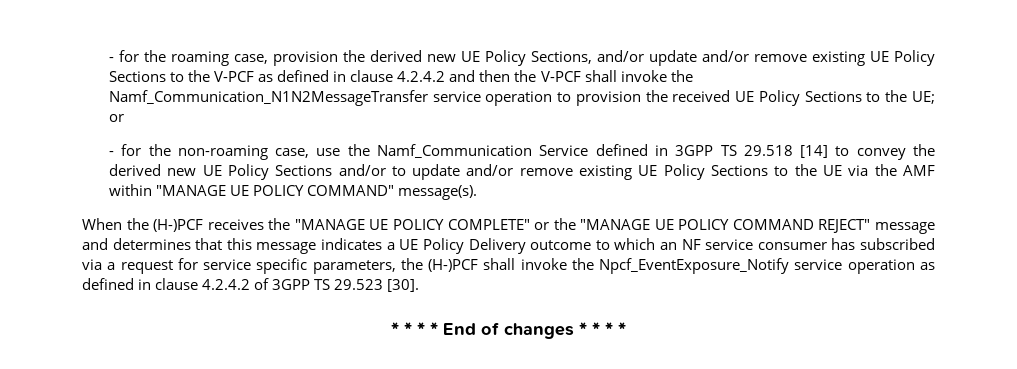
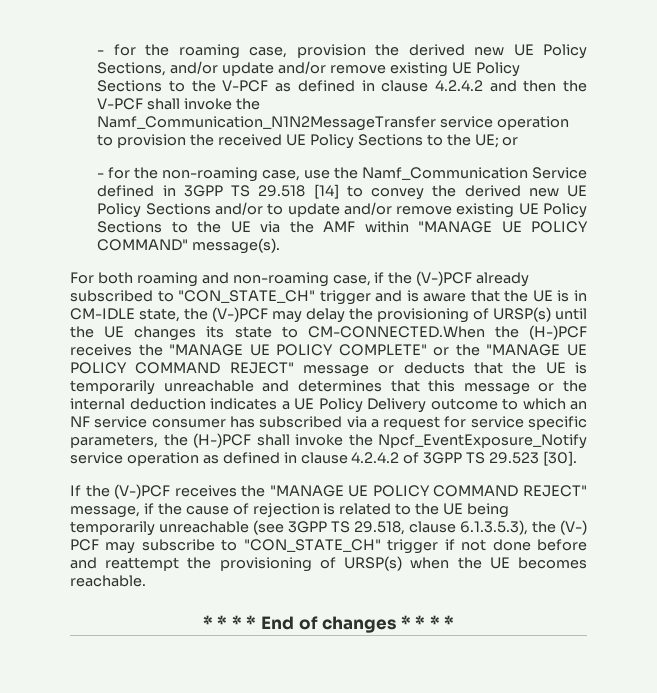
[82,218,122,230] When -> [70,271,530,287] [70,290,588,305] [70,307,587,323] [70,326,485,341] For both roaming and non-roaming case, if the (V-)PCF already subscribed to "CON_STATE_CH" trigger and is aware that the UE is in CM-IDLE state, the (V-)PCF may delay the provisioning of URSP(s) until the UE changes its state to CM-CONNECTED.When
(935, 228) none -> [378,362,587,374] [70,380,254,395] or deducts that the UE is temporarily unreachable
(317, 248) none -> [538,380,587,392] [70,398,206,410] or the internal deduction
(420, 285) none -> [70,484,587,499] [70,503,510,518] [70,520,587,536] [70,539,587,554] [70,556,587,572] [70,575,146,587] // If the (V-)PCF receives the "MANAGE UE POLICY COMMAND REJECT" message, if the cause of rejection is related to the UE being temporarily unreachable (see 3GPP TS 29.518, clause 6.1.3.5.3), the (V-) PCF may subscribe to "CON_STATE_CH" trigger if not done before and reattempt the provisioning of URSP(s) when the UE becomes reachable.

